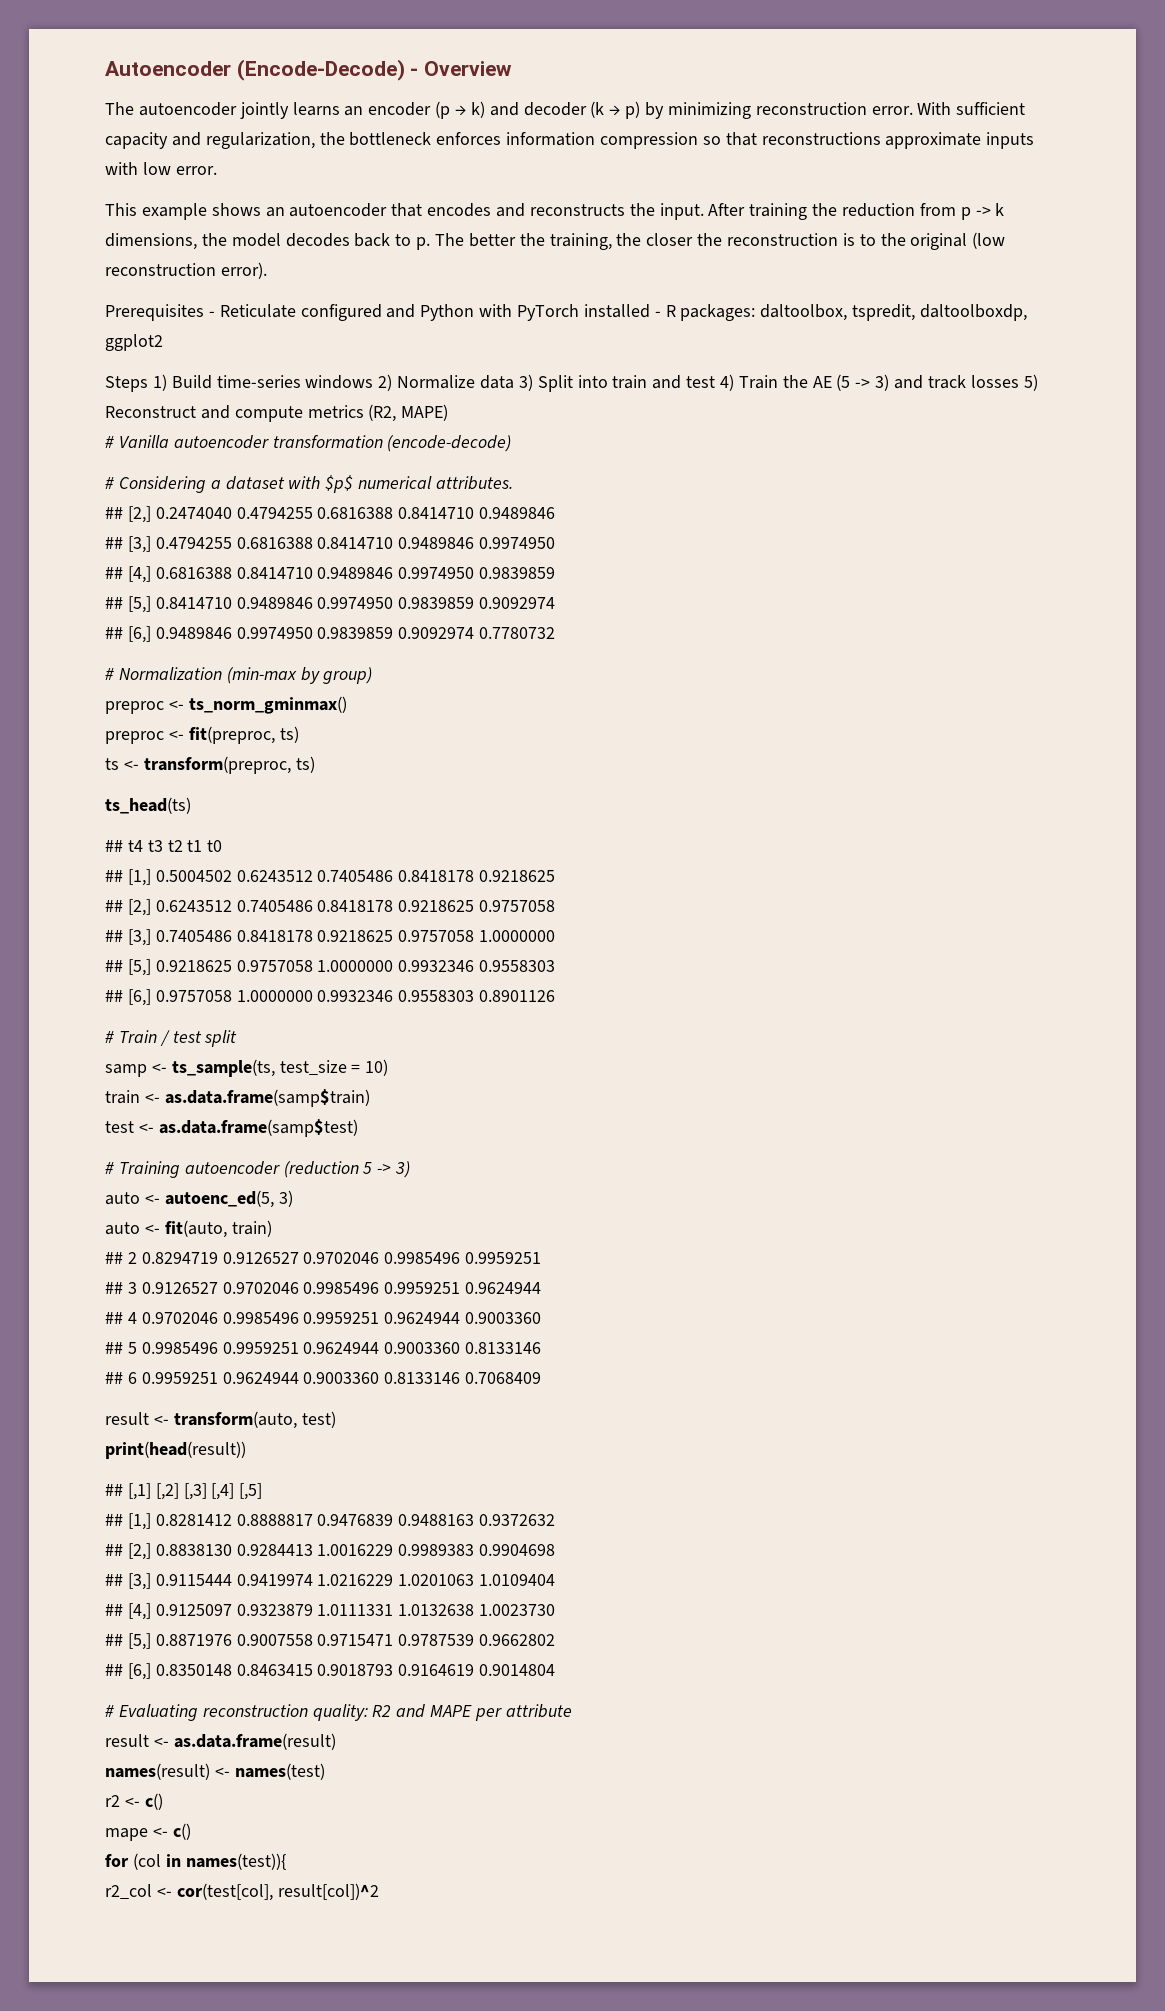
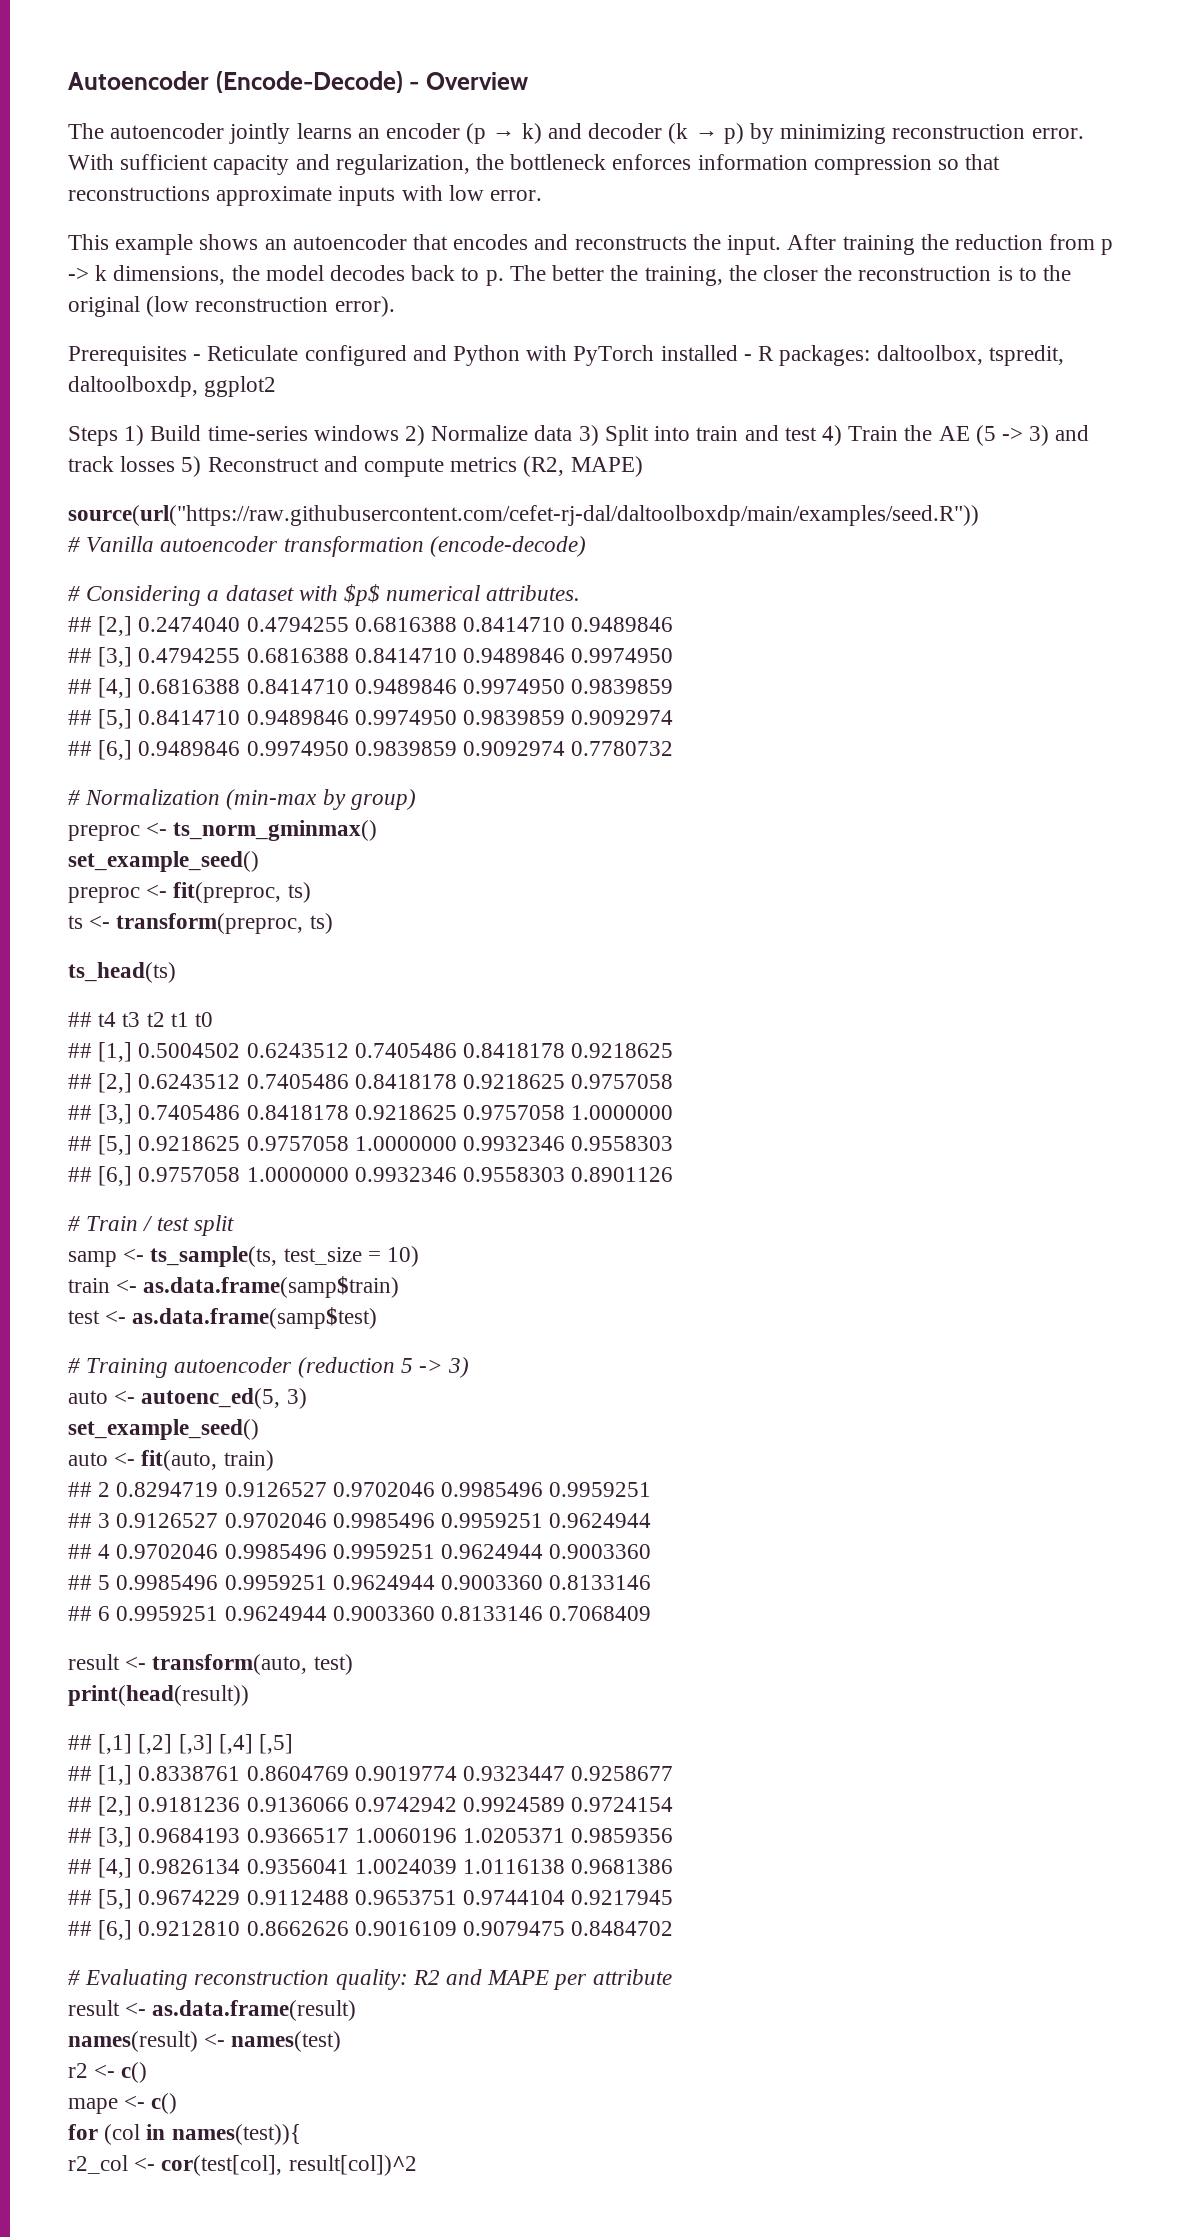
(449, 412) none -> [68,505,979,526] // source(url("https://raw.githubusercontent.com/cefet-rj-dal/daltoolboxdp/main/examples/seed.R"))
(347, 705) none -> [68,851,259,872] // set_example_seed()
(293, 1198) none -> [68,1419,259,1440] // set_example_seed()
[155,1514,556,1526] [105,1543,556,1560] [105,1573,556,1590] [105,1603,556,1620] [105,1633,556,1650] [105,1663,556,1680] 0.8281412 0.8888817 0.9476839 0.9488163 0.9372632 // ## [2,] 0.8838130 0.9284413 1.0016229 0.9989383 0.9904698 // ## [3,] 0.9115444 0.9419974 1.0216229 1.0201063 1.0109404 // ## [4,] 0.9125097 0.9323879 1.0111331 1.0132638 1.0023730 // ## [5,] 0.8871976 0.9007558 0.9715471 0.9787539 0.9662802 // ## [6,] 0.8350148 0.8463415 0.9018793 0.9164619 0.9014804 -> [138,1766,674,1781] [68,1796,674,1816] [68,1827,674,1847] [68,1858,674,1878] [68,1889,674,1909] [68,1920,674,1940] 0.8338761 0.8604769 0.9019774 0.9323447 0.9258677 // ## [2,] 0.9181236 0.9136066 0.9742942 0.9924589 0.9724154 // ## [3,] 0.9684193 0.9366517 1.0060196 1.0205371 0.9859356 // ## [4,] 0.9826134 0.9356041 1.0024039 1.0116138 0.9681386 // ## [5,] 0.9674229 0.9112488 0.9653751 0.9744104 0.9217945 // ## [6,] 0.9212810 0.8662626 0.9016109 0.9079475 0.8484702

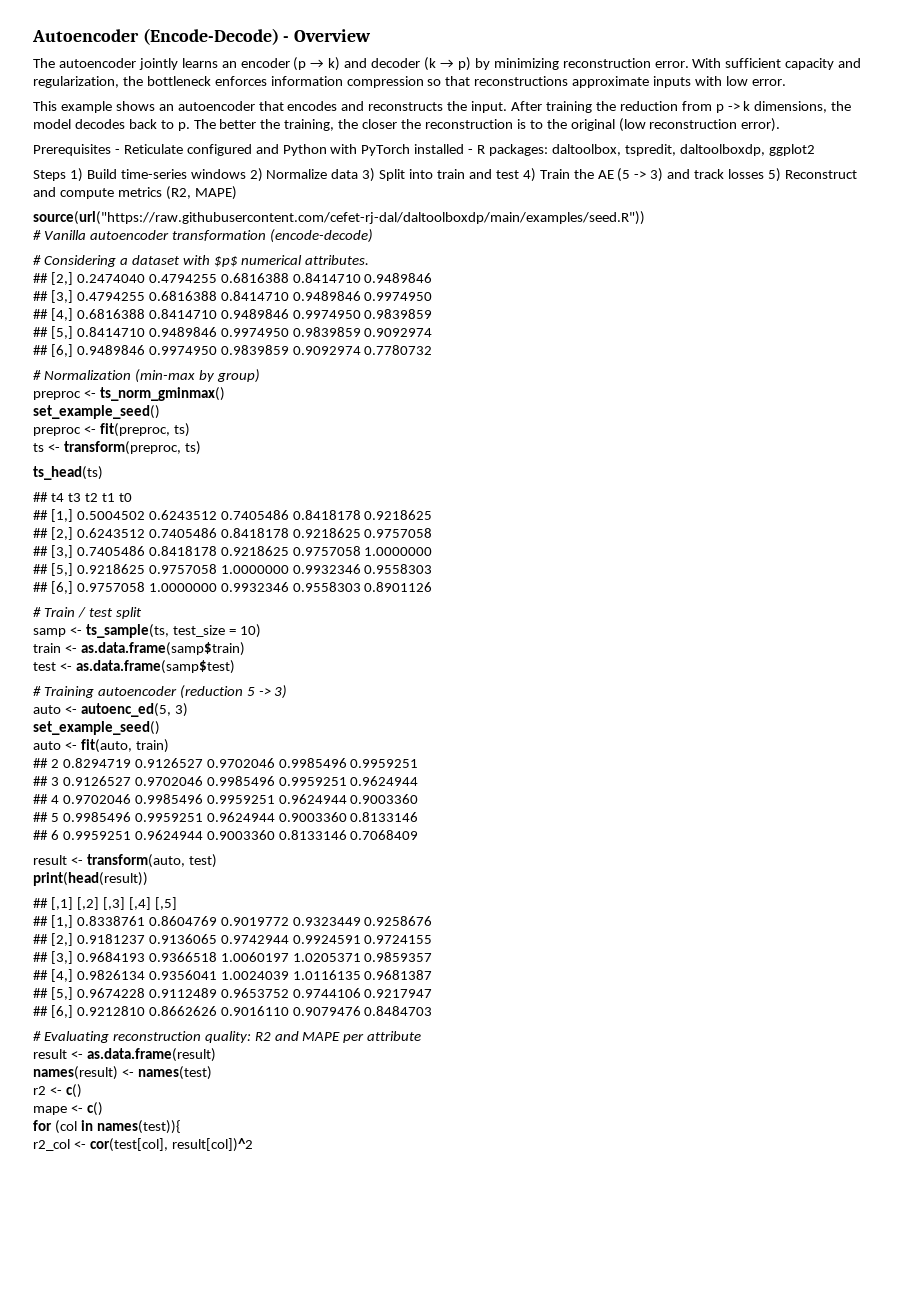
[354,1766,674,1781] [68,1796,674,1816] 0.9019774 0.9323447 0.9258677 // ## [2,] 0.9181236 0.9136066 0.9742942 0.9924589 0.9724154 -> [220,916,433,926] [33,933,433,946] 0.9019772 0.9323449 0.9258676 // ## [2,] 0.9181237 0.9136065 0.9742944 0.9924591 0.9724155
[246,1828,674,1843] 0.9366517 1.0060196 1.0205371 0.9859356 -> [148,952,433,962] 0.9366518 1.0060197 1.0205371 0.9859357
[463,1859,674,1874] [68,1889,674,1909] 1.0116138 0.9681386 // ## [5,] 0.9674229 0.9112488 0.9653751 0.9744104 0.9217945 -> [292,970,433,980] [33,987,433,1000] 1.0116135 0.9681387 // ## [5,] 0.9674228 0.9112489 0.9653752 0.9744106 0.9217947
[354,1921,674,1936] 0.9016109 0.9079475 0.8484702 -> [220,1006,433,1016] 0.9016110 0.9079476 0.8484703

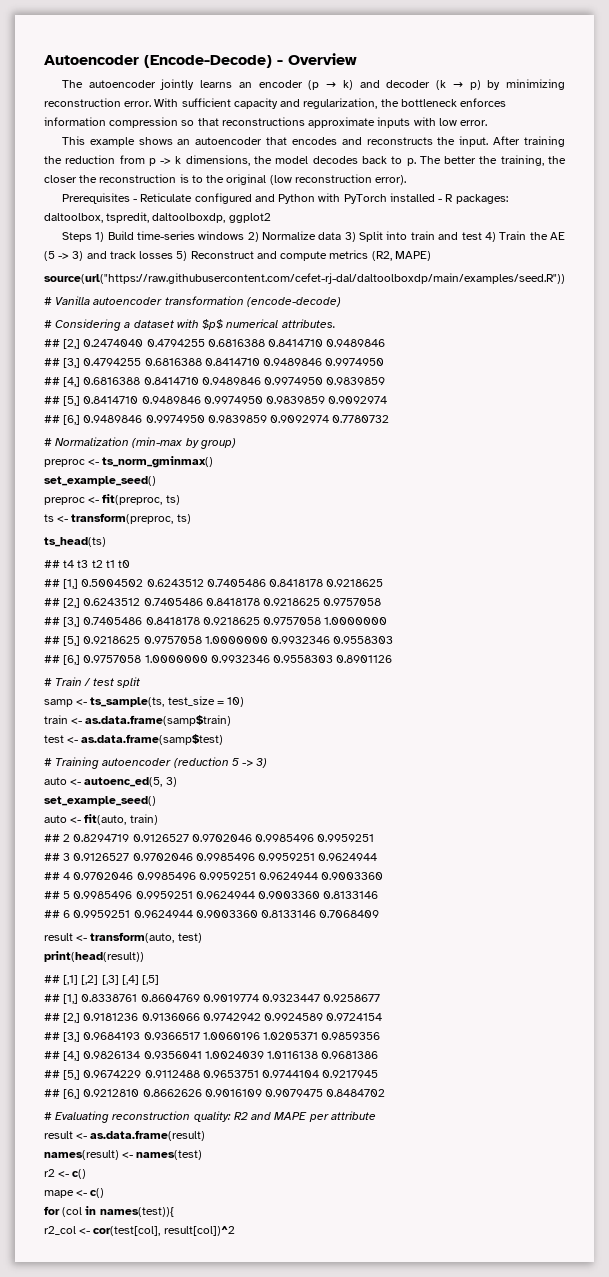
[220,916,433,926] [33,933,433,946] 0.9019772 0.9323449 0.9258676 // ## [2,] 0.9181237 0.9136065 0.9742944 0.9924591 0.9724155 -> [202,994,381,1002] [44,1013,383,1023] 0.9019774 0.9323447 0.9258677 // ## [2,] 0.9181236 0.9136066 0.9742942 0.9924589 0.9724154
[148,952,433,962] 0.9366518 1.0060197 1.0205371 0.9859357 -> [143,1032,381,1040] 0.9366517 1.0060196 1.0205371 0.9859356
[292,970,433,980] [33,987,433,1000] 1.0116135 0.9681387 // ## [5,] 0.9674228 0.9112489 0.9653752 0.9744106 0.9217947 -> [267,1051,379,1059] [44,1070,379,1080] 1.0116138 0.9681386 // ## [5,] 0.9674229 0.9112488 0.9653751 0.9744104 0.9217945
[220,1006,433,1016] 0.9016110 0.9079476 0.8484703 -> [204,1089,386,1097] 0.9016109 0.9079475 0.8484702

